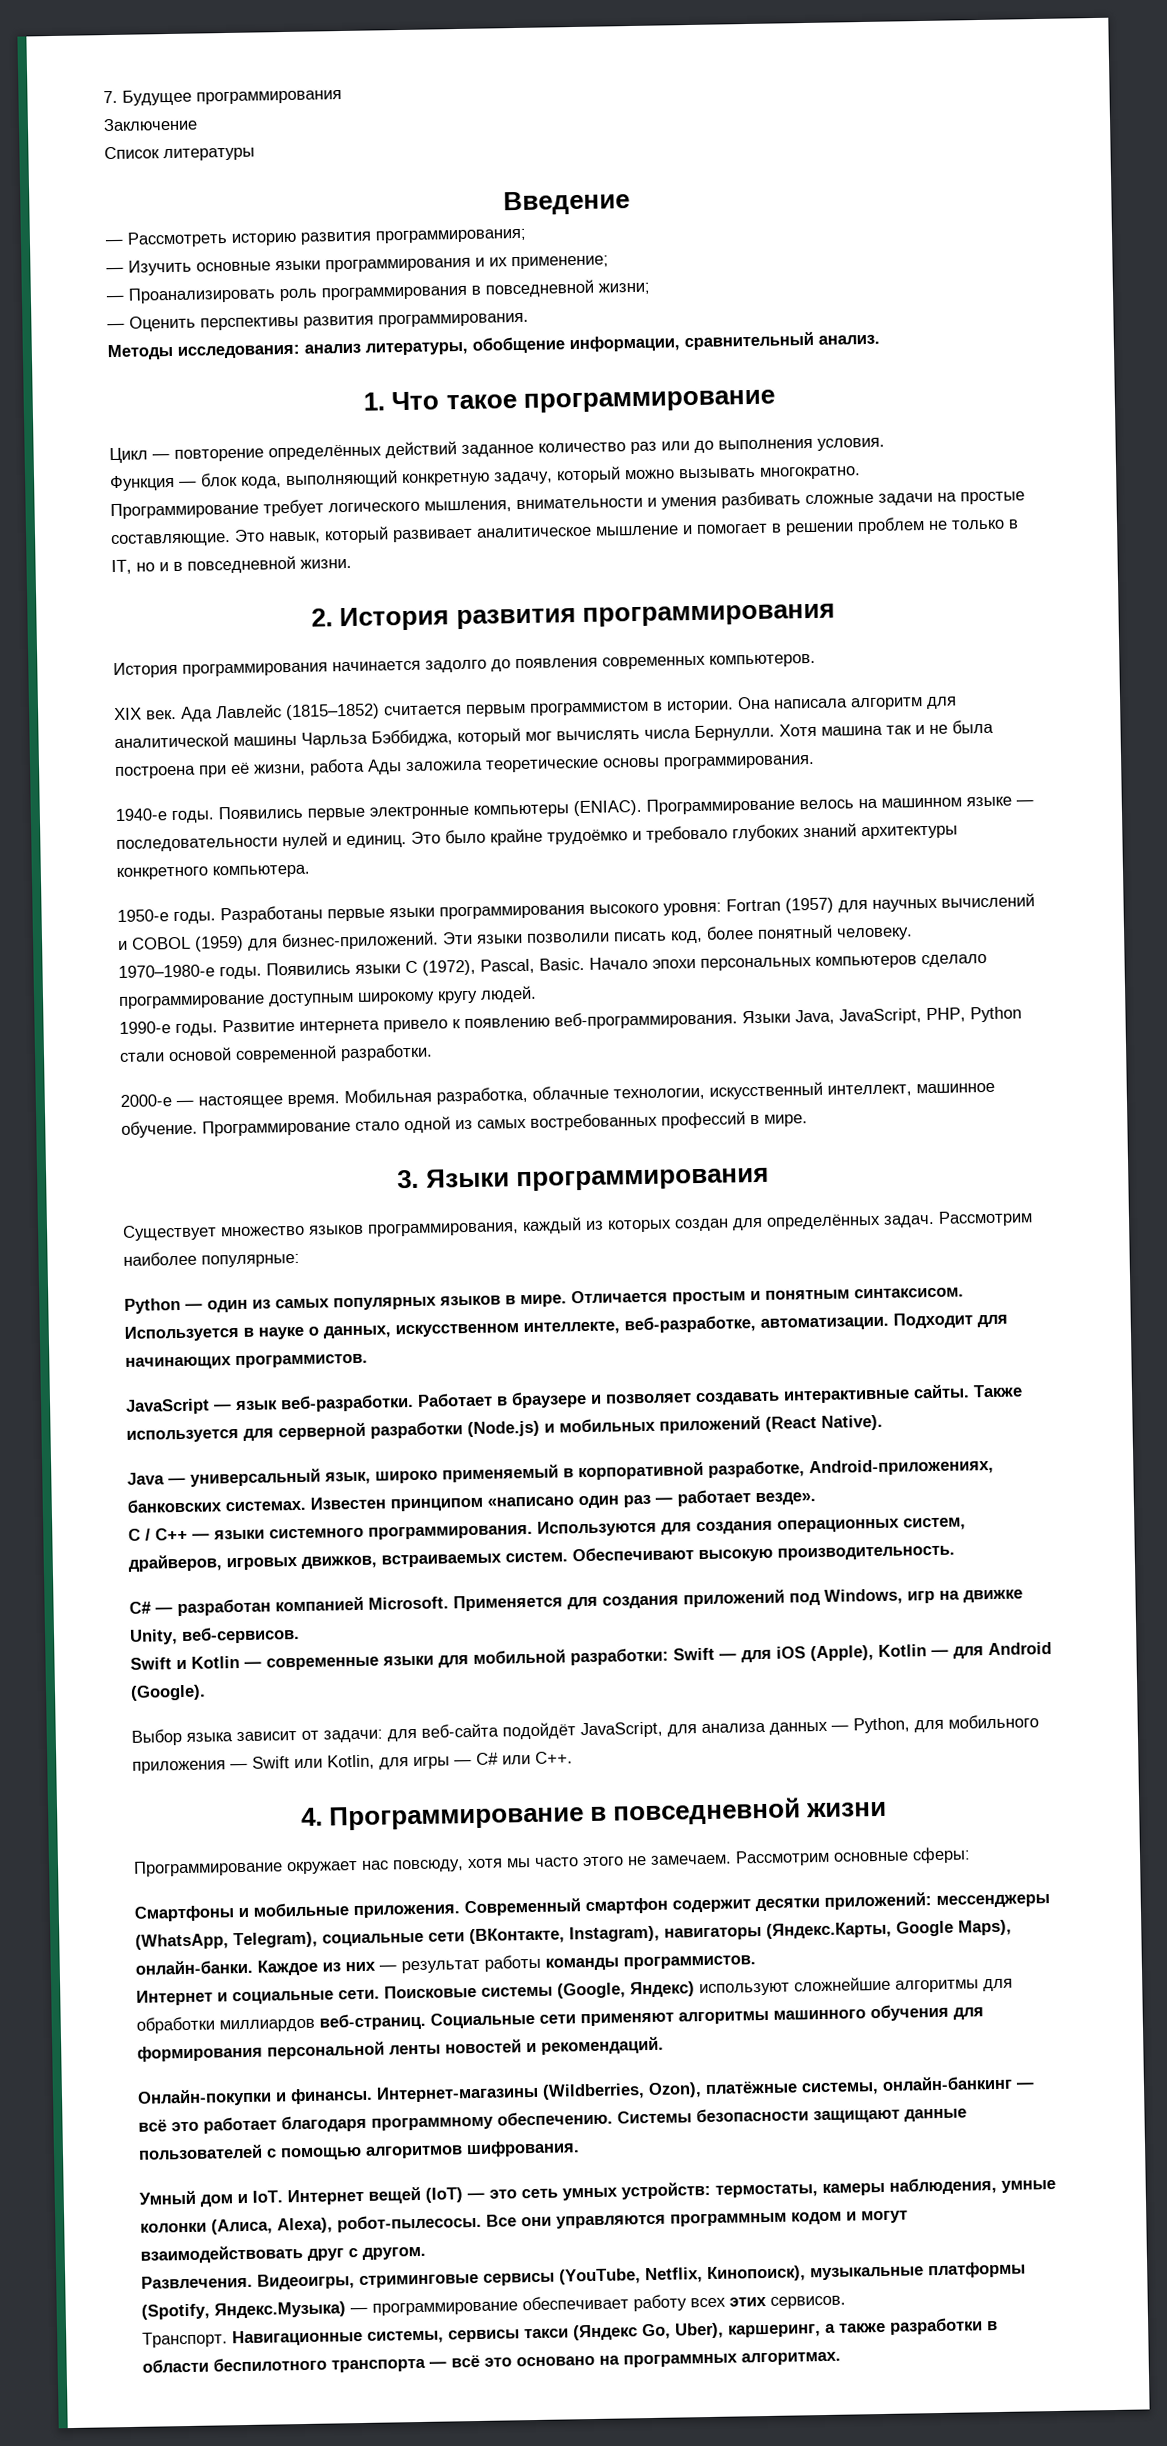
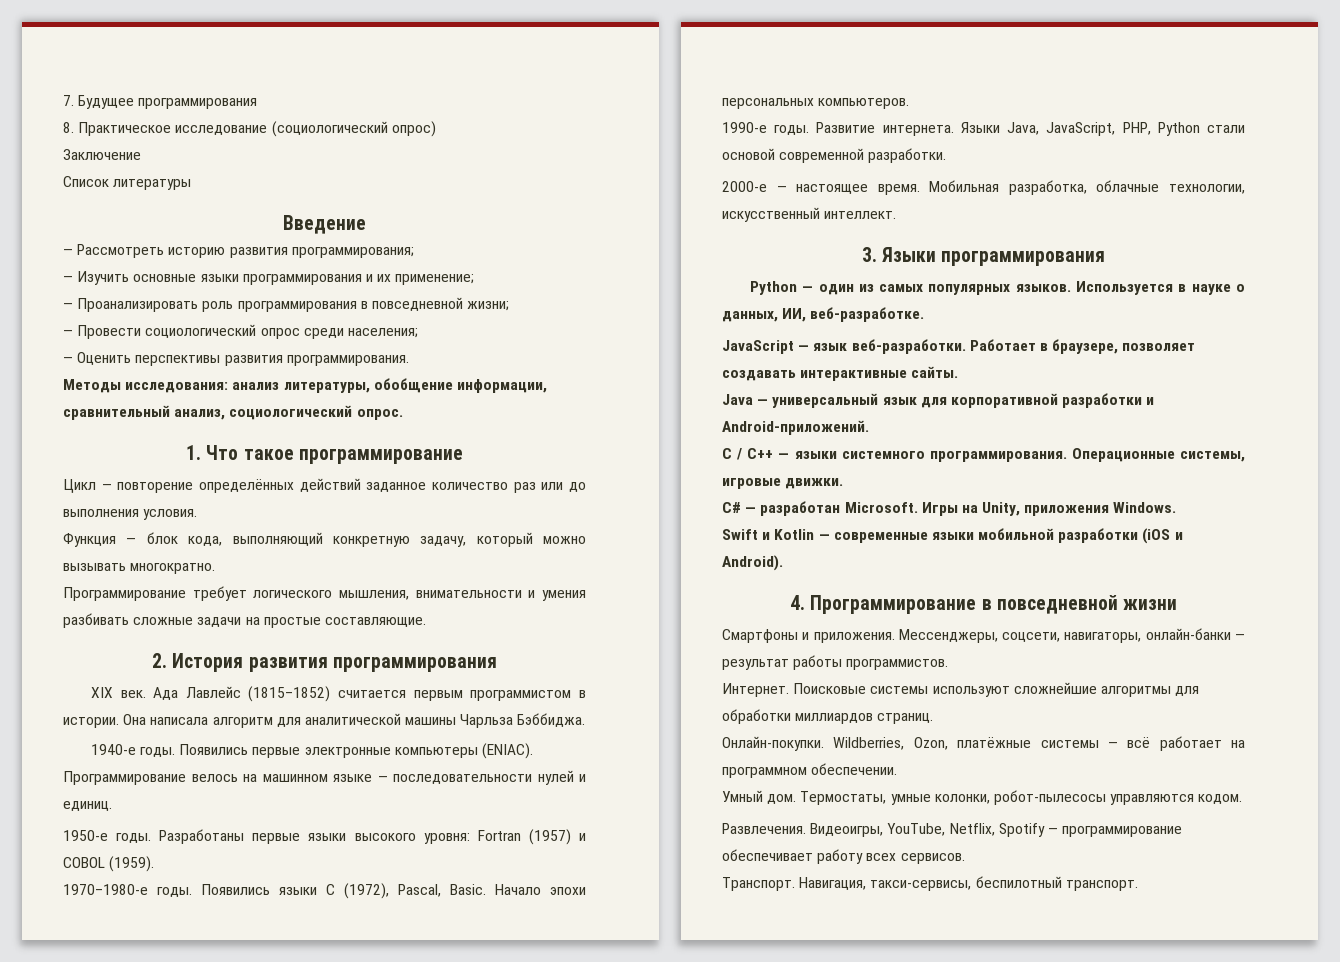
(342, 97) none -> [63,121,436,137] // 8. Практическое исследование (социологический опрос)
(650, 288) none -> [63,324,418,339] // — Провести социологический опрос среди населения;
[818,334,880,345] анализ. -> [174,405,403,420] анализ, социологический опрос.
[234,517,1019,544] [111,555,352,575] [311,603,835,632] [113,653,816,679] Это навык, который развивает аналитическое мышление и помогает в решении проблем не только в IT, но и в повседневной жизни. // 2. История развития программирования // История программирования начинается задолго до появления современных компьютеров. -> [152,653,497,672] // 2. История развития программирования
[371,719,994,747] [115,754,815,780] Бэббиджа, который мог вычислять числа Бернулли. Хотя машина так и не была построена при её жизни, работа Ады заложила теоретические основы программирования. -> [517,713,586,727] Бэббиджа.
[411,823,958,846] [116,864,310,881] Это было крайне трудоёмко и требовало глубоких знаний архитектуры конкретного компьютера. -> (112, 806) none
[439,904,585,920] программирования -> (347, 837) none
[838,893,1035,913] [118,924,913,952] для научных вычислений и COBOL (1959) для бизнес-приложений. Эти языки позволили писать код, более понятный человеку. -> [578,833,586,841] [63,856,155,872] и COBOL (1959).
[815,953,987,969] [119,985,537,1009] [119,1010,738,1037] компьютеров сделало программирование доступным широкому кругу людей. // 1990-е годы. Развитие интернета привело к появлению веб-программирования. -> [818,98,910,109] [722,122,954,136] компьютеров. // 1990-е годы. Развитие интернета.
[827,1082,995,1097] [121,1111,808,1138] [397,1167,769,1192] [122,1210,1033,1241] [123,1251,300,1268] интеллект, машинное обучение. Программирование стало одной из самых востребованных профессий в мире. // 3. Языки программирования // Существует множество языков программирования, каждый из которых создан для определённых задач. Рассмотрим наиболее популярные: -> [824,211,897,219] [861,247,1106,266] интеллект. // 3. Языки программирования
[439,1287,964,1308] языков в мире. Отличается простым и понятным синтаксисом. -> [1015,284,1071,292] языков.
[395,1312,1008,1338] [125,1353,368,1370] искусственном интеллекте, веб-разработке, автоматизации. Подходит для начинающих программистов. -> [782,307,925,322] ИИ, веб-разработке.
[511,1390,602,1409] браузере и -> [1052,339,1119,354] браузере,
[973,1384,1023,1398] [126,1414,883,1443] [127,1457,994,1487] [127,1489,816,1513] Также используется для серверной разработки (Node.js) и мобильных приложений (React Native). // Java — универсальный язык, широко применяемый в корпоративной разработке, Android-приложениях, банковских системах. Известен принципом «написано один раз — работает везде». -> [722,393,1155,408] [722,420,869,435] // Java — универсальный язык для корпоративной разработки и Android-приложений.
[537,1517,966,1537] [128,1545,955,1572] [129,1588,1023,1617] [129,1625,300,1645] Используются для создания операционных систем, драйверов, игровых движков, встраиваемых систем. Обеспечивают высокую производительность. // C# — разработан компанией Microsoft. Применяется для создания приложений под Windows, игр на движке Unity, веб-сервисов. -> [1071,448,1245,462] [722,478,844,489] [722,501,1177,516] Операционные системы, игровые движки. // C# — разработан Microsoft. Игры на Unity, приложения Windows.
[438,1641,1052,1668] [130,1684,206,1701] [131,1714,1039,1746] [132,1751,573,1774] для мобильной разработки: Swift — для iOS (Apple), Kotlin — для Android (Google). // Выбор языка зависит от задачи: для веб-сайта подойдёт JavaScript, для анализа данных — Python, для мобильного приложения — Swift или Kotlin, для игры — C# или C++. -> [978,528,1183,544] [722,555,783,571] мобильной разработки (iOS и Android).
[133,1846,971,1877] [134,1892,1050,1922] [135,1919,1012,1950] [135,1959,376,1976] Программирование окружает нас повсюду, хотя мы часто этого не замечаем. Рассмотрим основные сферы: // Смартфоны и мобильные приложения. Современный смартфон содержит десятки приложений: мессенджеры (WhatsApp, Telegram), социальные сети (ВКонтакте, Instagram), навигаторы (Яндекс.Карты, Google Maps), онлайн-банки. Каждое из них -> [722,628,1231,643] Смартфоны и приложения. Мессенджеры, соцсети, навигаторы, онлайн-банки
[545,1955,756,1971] [136,1981,695,2006] команды программистов. // Интернет и социальные сети. Поисковые системы (Google, Яндекс) -> [846,659,949,670] [722,683,929,697] программистов. // Интернет. Поисковые системы
[319,2003,984,2031] [137,2036,664,2062] [137,2075,1035,2107] [138,2107,967,2134] [138,2140,580,2161] [139,2177,1056,2207] [140,2210,908,2235] [140,2245,426,2264] [141,2261,1026,2290] [141,2301,346,2320] веб-страниц. Социальные сети применяют алгоритмы машинного обучения для формирования персональной ленты новостей и рекомендаций. // Онлайн-покупки и финансы. Интернет-магазины (Wildberries, Ozon), платёжные системы, онлайн-банкинг — всё это работает благодаря программному обеспечению. Системы безопасности защищают данные пользователей с помощью алгоритмов шифрования. // Умный дом и IoT. Интернет вещей (IoT) — это сеть умных устройств: термостаты, камеры наблюдения, умные колонки (Алиса, Alexa), робот-пылесосы. Все они управляются программным кодом и могут взаимодействовать друг с другом. // Развлечения. Видеоигры, стриминговые сервисы (YouTube, Netflix, Кинопоиск), музыкальные платформы (Spotify, Яндекс.Музыка) -> [877,713,934,724] [722,736,1245,751] [722,763,898,778] [722,790,1243,805] [722,823,1045,837] страниц. // Онлайн-покупки. Wildberries, Ozon, платёжные системы — всё работает на программном обеспечении. // Умный дом. Термостаты, умные колонки, робот-пылесосы управляются кодом. // Развлечения. Видеоигры, YouTube, Netflix, Spotify
[729,2296,767,2307] этих -> (897, 857) none
[232,2317,998,2347] [142,2351,841,2373] Навигационные системы, сервисы такси (Яндекс Go, Uber), каршеринг, а также разработки в области беспилотного транспорта — всё это основано на программных алгоритмах. -> [799,876,1138,891] Навигация, такси-сервисы, беспилотный транспорт.

